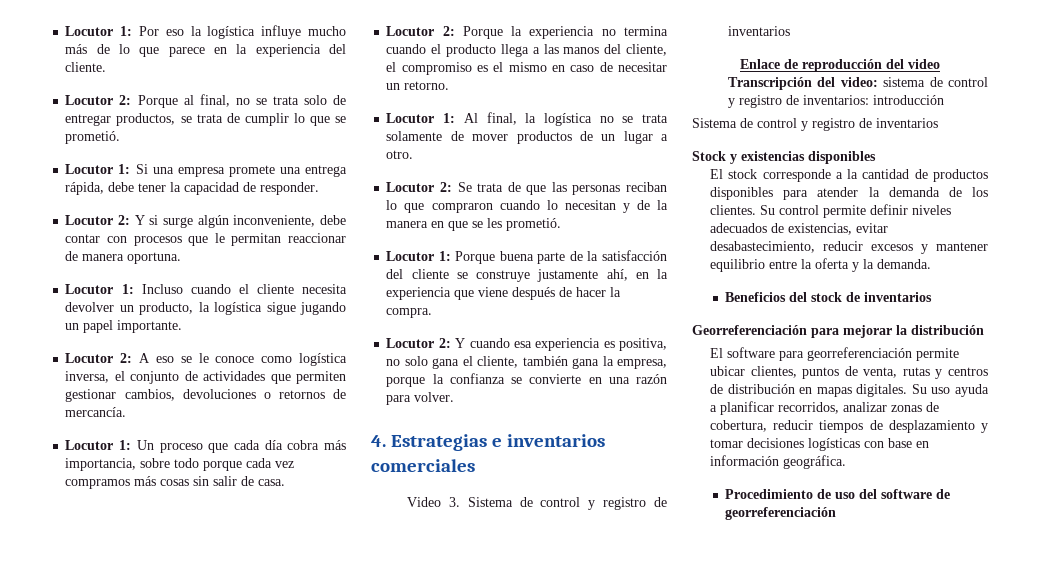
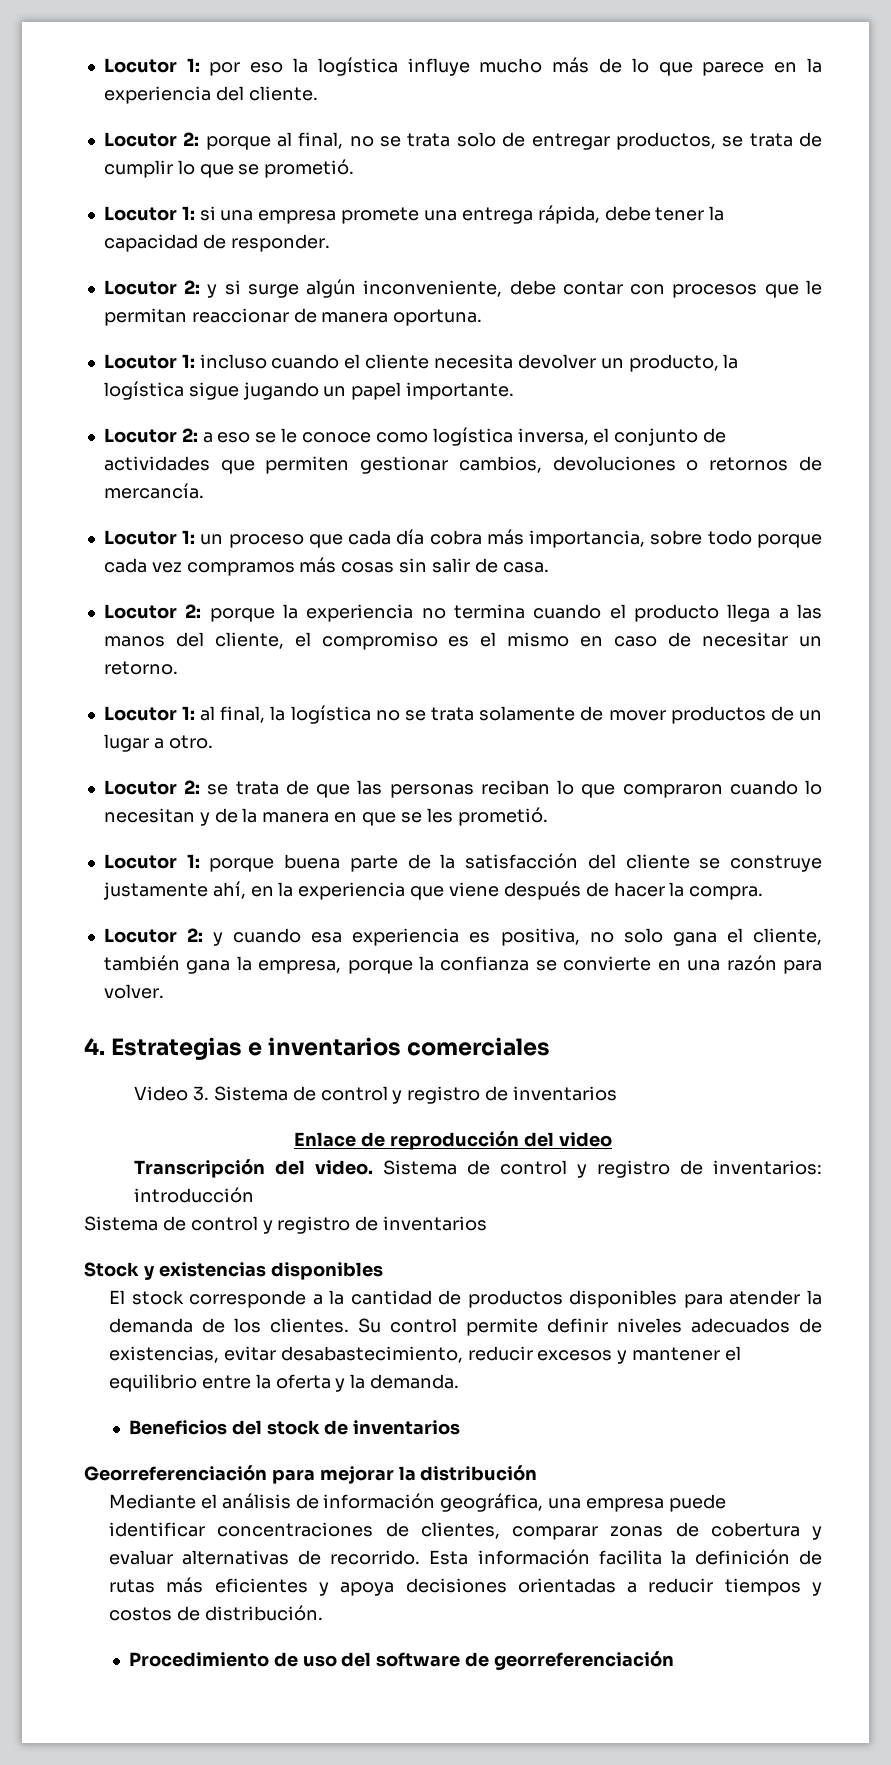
[65,26,159,36] Locutor 1: Por -> [103,58,241,76] Locutor 1: por
[137,95,178,108] Porque -> [205,136,271,150] porque
[135,164,148,174] Si -> [199,206,216,221] si
[134,215,145,225] Y -> [207,284,218,298] y
[141,284,183,294] Incluso -> [199,354,267,369] incluso
[139,353,151,363] A -> [202,432,213,443] a
[136,440,154,450] Un -> [200,534,224,545] un
[462,26,503,39] Porque -> [209,608,275,622] porque
[463,113,478,123] Al -> [200,706,216,721] al
[457,182,472,192] Se -> [207,784,229,795] se
[455,251,496,264] Porque -> [209,858,275,872] porque
[455,338,466,348] Y -> [213,932,223,946] y
[840,77,926,87] video: sistema -> [315,1160,458,1175] video. Sistema
(988, 246) none -> [725,1346,742,1361] el
[710,347,960,361] [710,366,988,379] [710,384,989,397] [710,401,940,415] [710,420,988,433] [710,438,930,451] [710,455,847,469] El software para georreferenciación permite ubicar clientes, puntos de venta, rutas y centros de distribución en mapas digitales. Su uso ayuda a planificar recorridos, analizar zonas de cobertura, reducir tiempos de desplazamiento y tomar decisiones logísticas con base en información geográfica. -> [109,1493,726,1512] [109,1522,822,1540] [109,1549,822,1565] [109,1577,822,1596] [109,1605,323,1621] Mediante el análisis de información geográfica, una empresa puede identificar concentraciones de clientes, comparar zonas de cobertura y evaluar alternativas de recorrido. Esta información facilita la definición de rutas más eficientes y apoya decisiones orientadas a reducir tiempos y costos de distribución.

